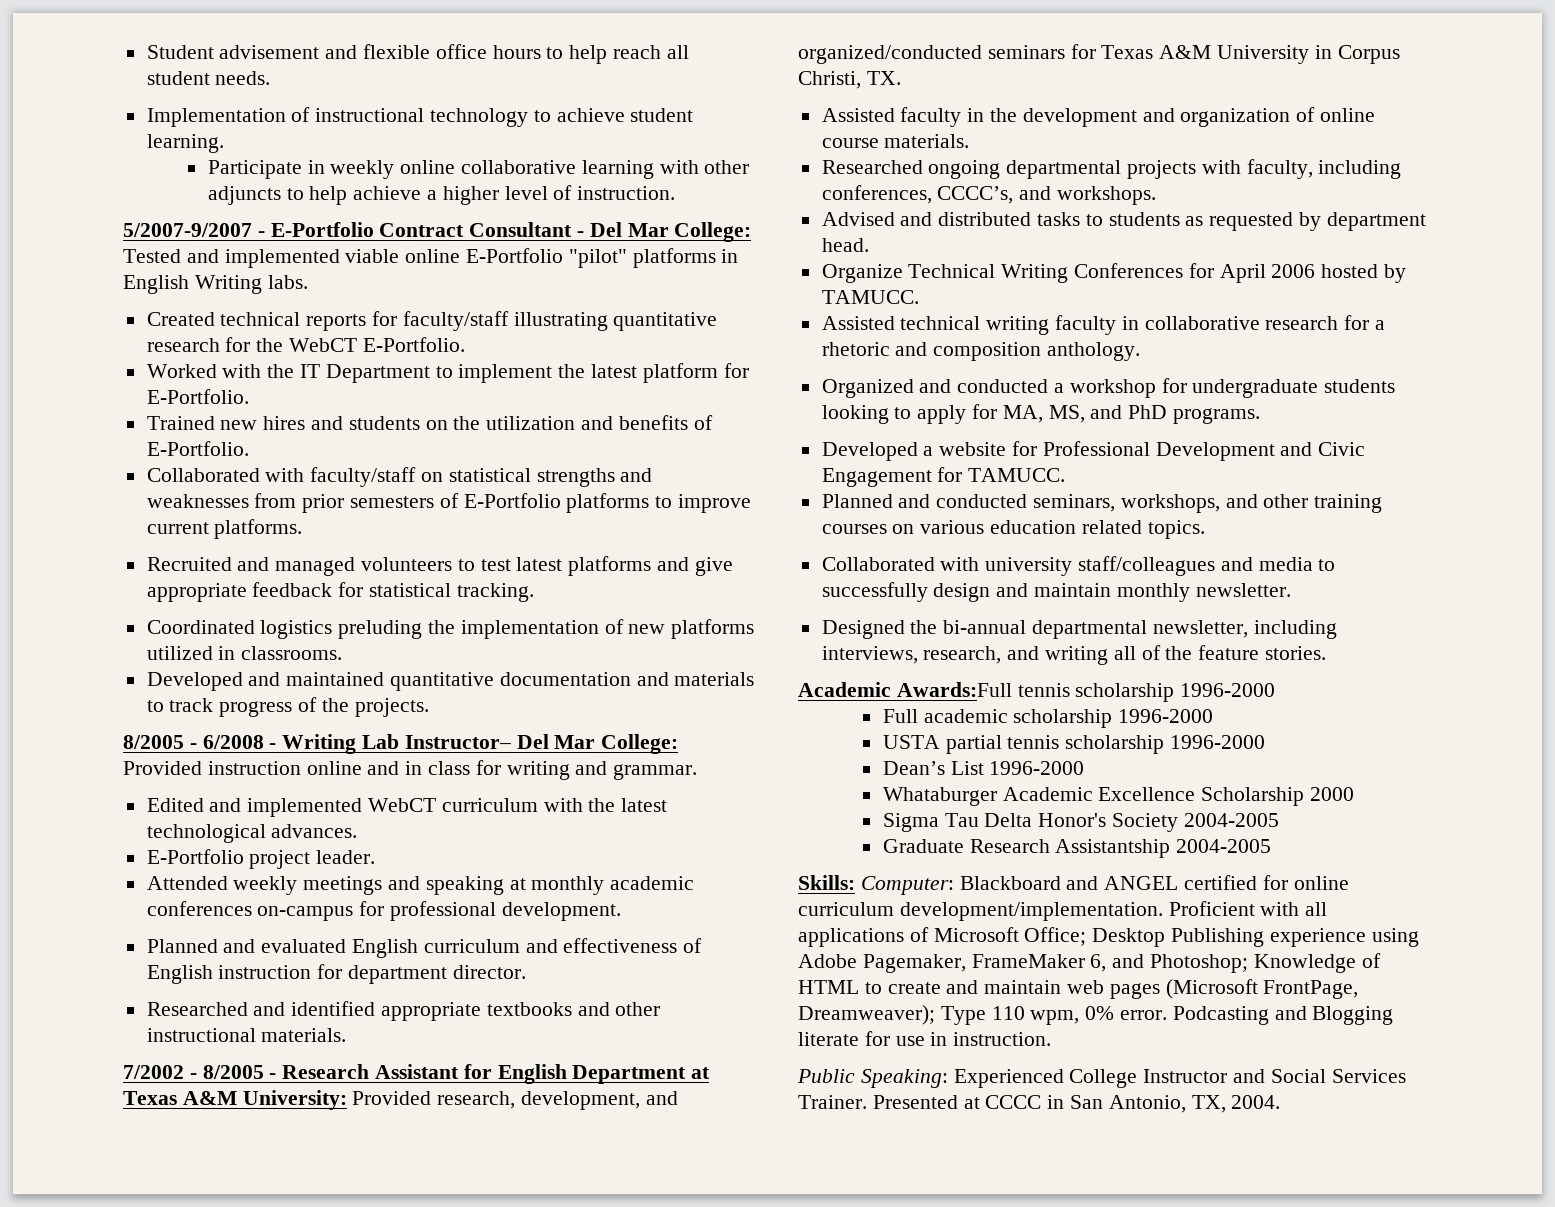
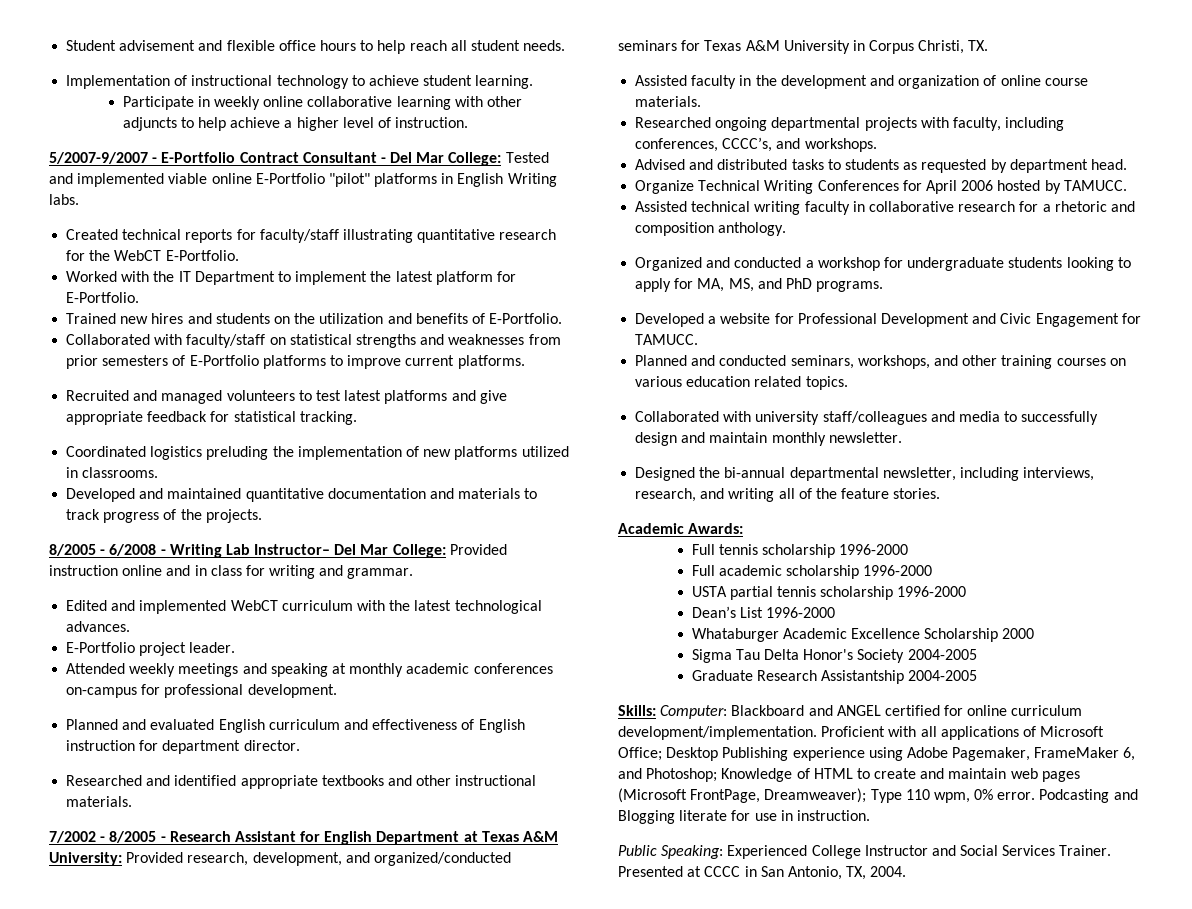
[896,682,1012,697] Awards:Full -> [688,523,744,534] [691,544,715,555] Awards: // Full

